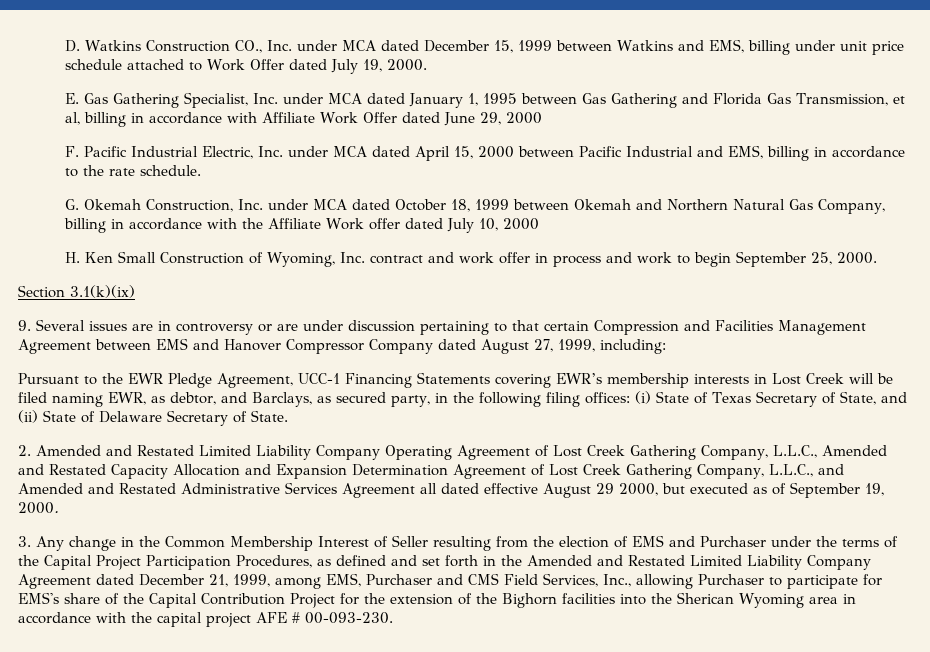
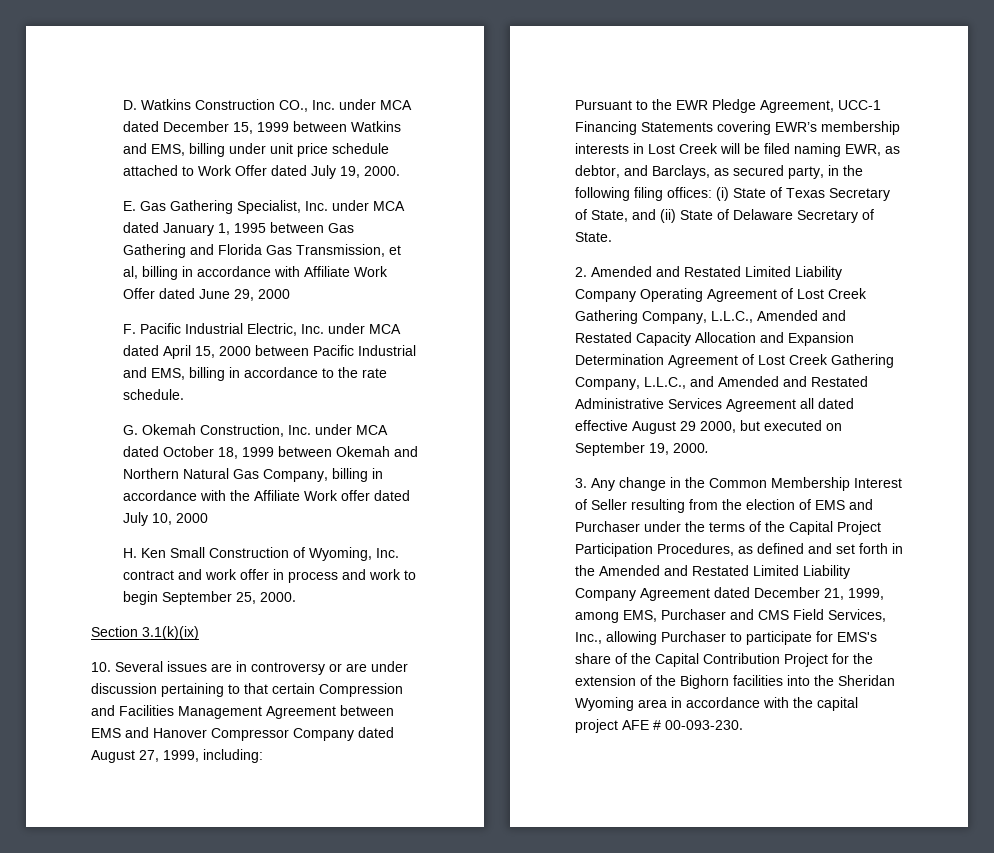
[18,320,31,331] 9. -> [91,662,111,672] 10.
[753,483,786,495] as of -> [826,423,842,431] on
[677,592,734,604] Sherican -> [838,675,895,686] Sheridan

